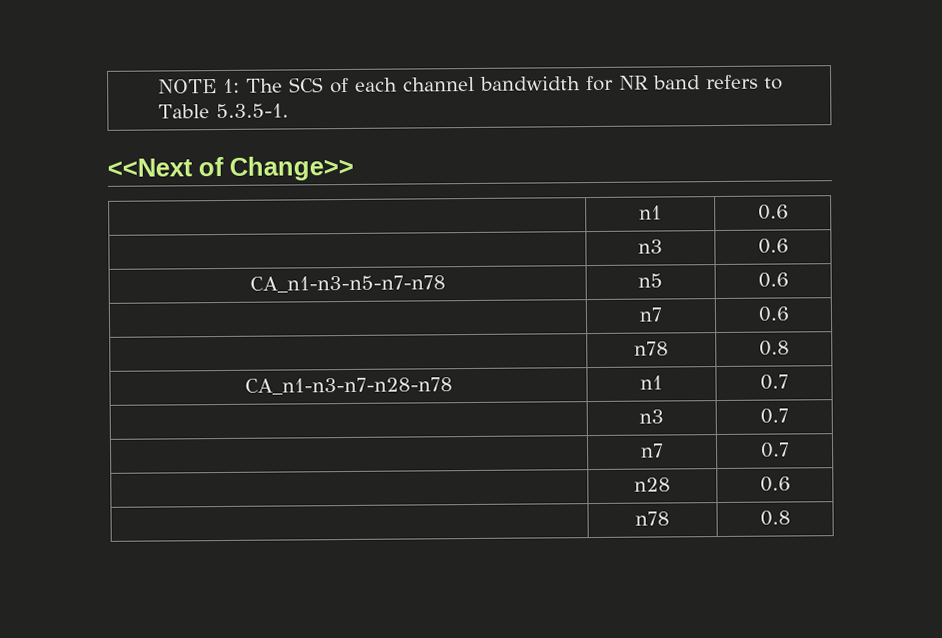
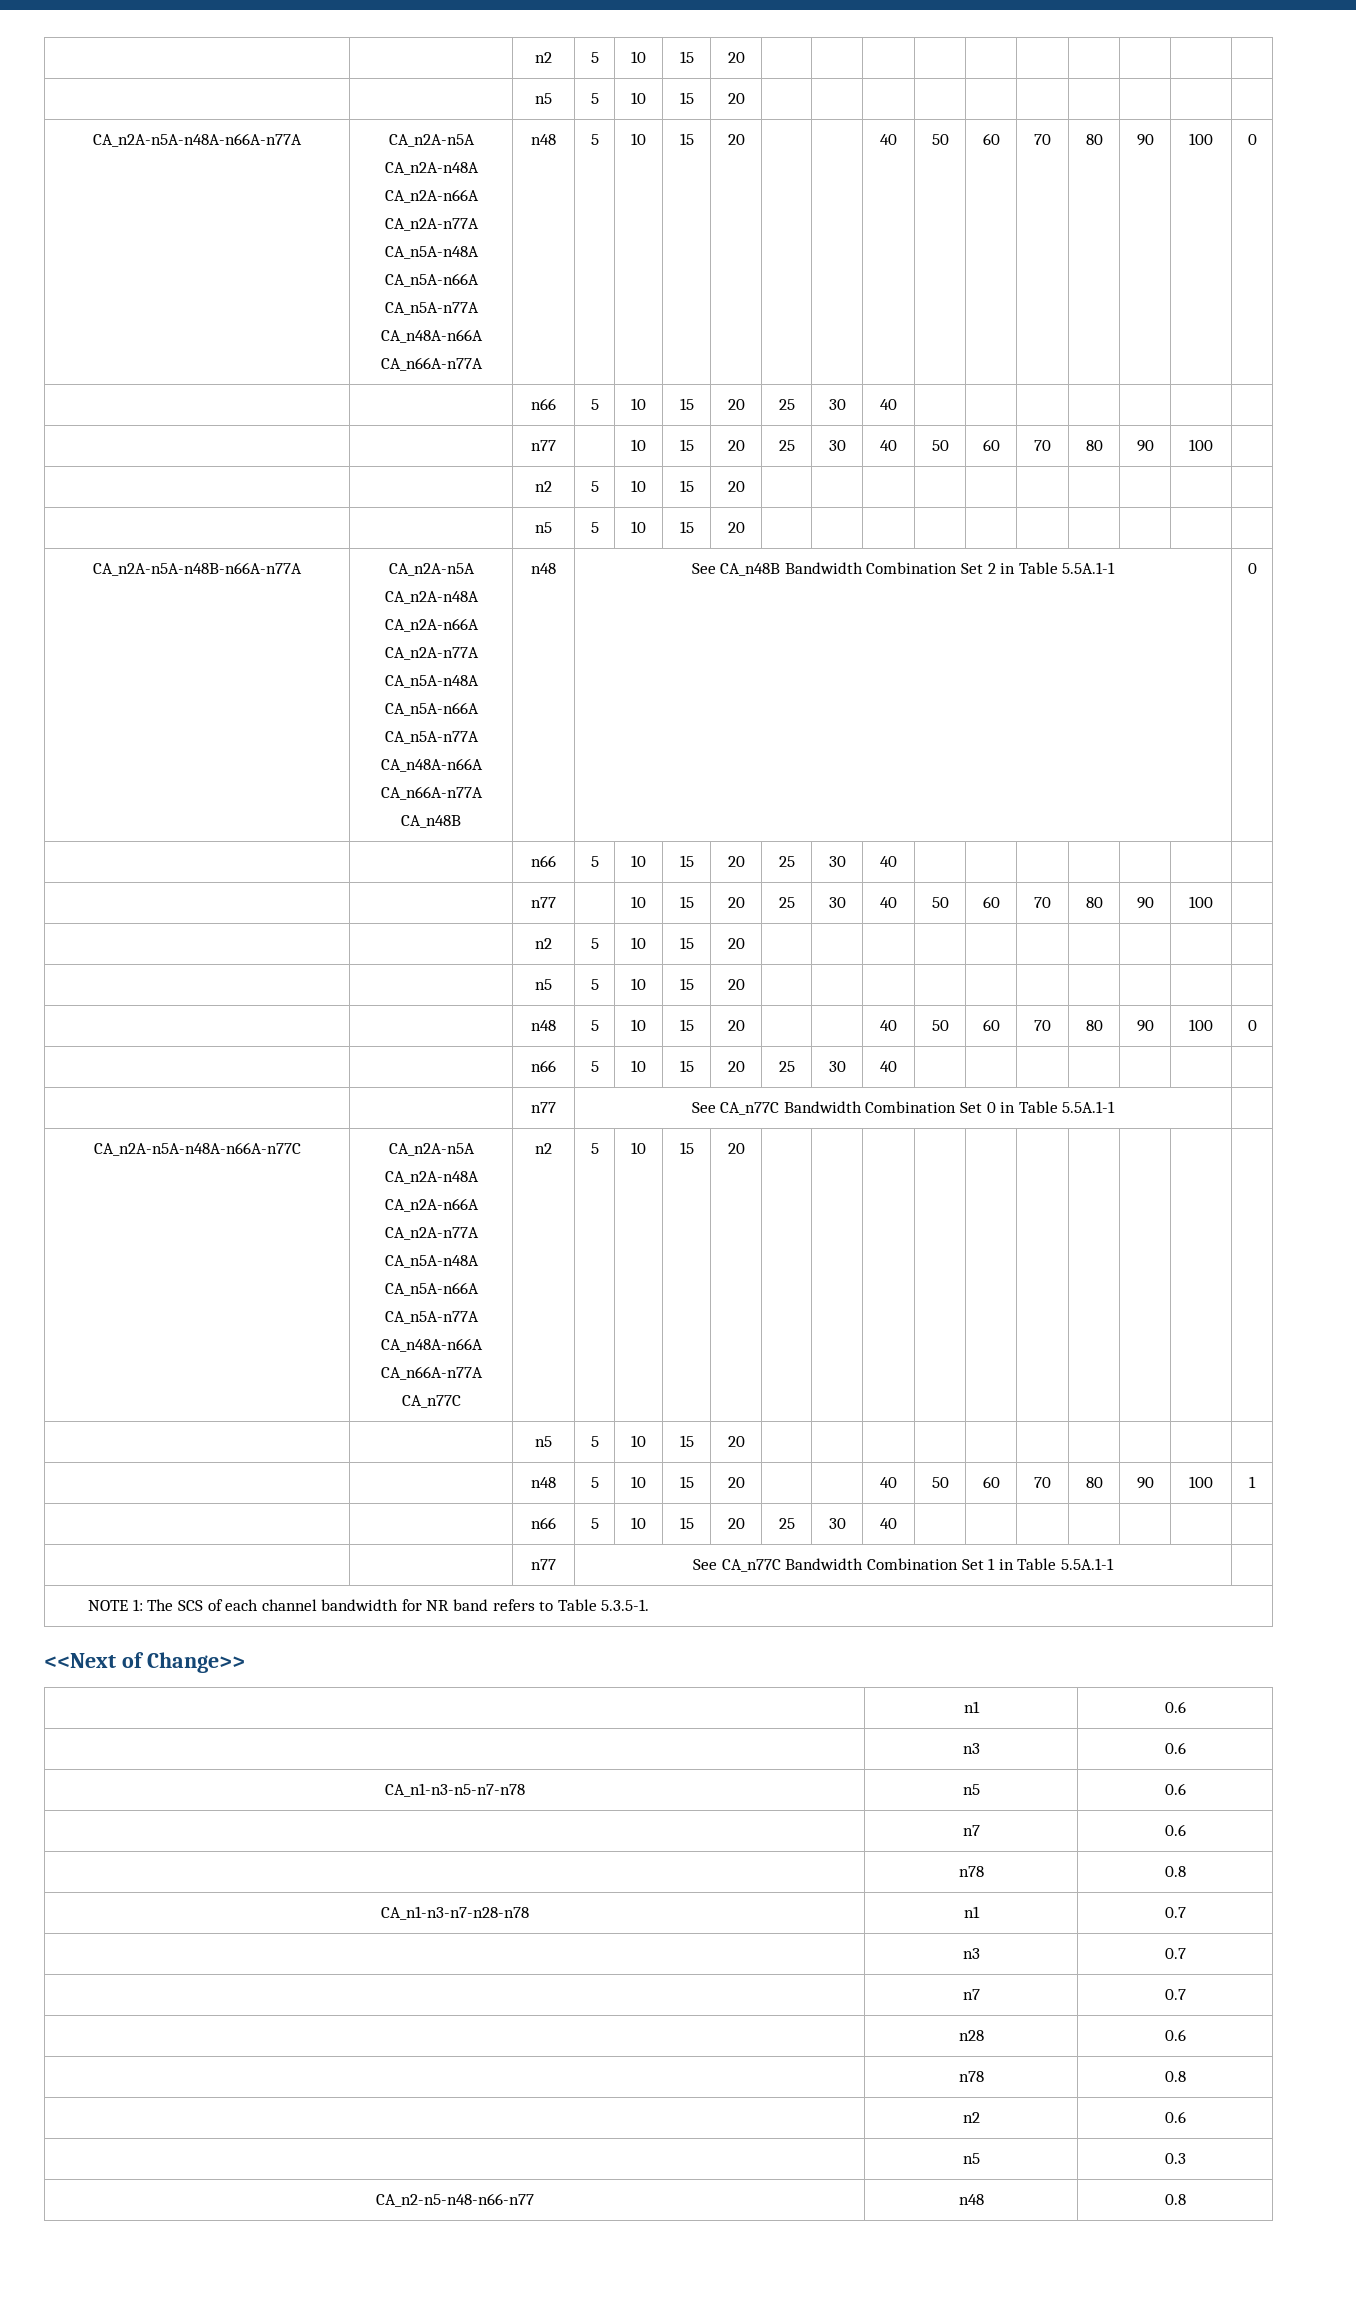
(157, 86) none -> [535,52,552,63] [590,52,599,63] [631,51,646,63] [679,51,694,63] [727,52,745,63] [535,93,552,104] [590,93,599,104] [631,92,646,104] [679,92,694,104] [727,93,745,104] [93,133,302,147] [388,134,475,147] [384,162,479,175] [384,189,479,203] [384,218,479,231] [384,246,479,259] [384,273,479,287] [384,302,479,315] [380,329,483,343] [380,357,483,371] [531,134,556,145] [590,134,599,145] [631,133,646,145] [679,133,694,145] [727,134,745,145] [880,134,897,145] [931,134,949,145] [982,133,1000,145] [1034,134,1051,145] [1085,134,1103,145] [1136,134,1154,146] [1189,133,1213,145] [1247,134,1257,145] [531,398,556,410] [590,399,599,410] [631,398,646,410] [679,398,694,410] [727,399,745,410] [778,399,795,410] [828,399,846,410] [880,399,897,410] [531,440,556,451] [631,439,646,451] [679,439,694,451] [727,440,745,451] [778,440,795,451] [828,440,846,451] [880,440,897,451] [931,440,949,451] [982,439,1000,451] [1034,440,1051,451] [1085,440,1103,451] [1136,440,1154,452] [1189,439,1213,451] [535,481,552,492] [590,481,599,492] [631,480,646,492] [679,480,694,492] [727,481,745,492] [535,522,552,533] [590,522,599,533] [631,521,646,533] [679,521,694,533] [727,522,745,533] [93,562,302,576] [388,563,475,576] [384,591,479,604] [384,618,479,632] [384,647,479,660] [384,675,479,688] [384,702,479,716] [384,731,479,744] [380,758,483,772] [380,786,483,800] [401,815,462,828] [531,563,556,574] [691,562,1116,576] [1247,563,1257,574] [531,855,556,867] [590,856,599,867] [631,855,646,867] [679,855,694,867] [727,856,745,867] [778,856,795,867] [828,856,846,867] [880,856,897,867] [531,897,556,908] [631,896,646,908] [679,896,694,908] [727,897,745,908] [778,897,795,908] [828,897,846,908] [880,897,897,908] [931,897,949,908] [982,896,1000,908] [1034,897,1051,908] [1085,897,1103,908] [1136,897,1154,909] [1189,896,1213,908] [535,938,552,949] [590,938,599,949] [631,937,646,949] [679,937,694,949] [727,938,745,949] [535,979,552,990] [590,979,599,990] [631,978,646,990] [679,978,694,990] [727,979,745,990] [531,1020,556,1031] [590,1020,599,1031] [631,1019,646,1031] [679,1019,694,1031] [727,1020,745,1031] [880,1020,897,1031] [931,1020,949,1031] [982,1019,1000,1031] [1034,1020,1051,1031] [1085,1020,1103,1031] [1136,1020,1154,1032] [1189,1019,1213,1031] [1247,1020,1257,1031] [531,1060,556,1072] [590,1061,599,1072] [631,1060,646,1072] [679,1060,694,1072] [727,1061,745,1072] [778,1061,795,1072] [828,1061,846,1072] [880,1061,897,1072] [531,1102,556,1113] [691,1101,1116,1115] [93,1142,301,1156] [388,1143,475,1156] [384,1171,479,1184] [384,1198,479,1212] [384,1227,479,1240] [384,1255,479,1268] [384,1282,479,1296] [384,1311,479,1324] [380,1338,483,1352] [380,1366,483,1380] [401,1395,461,1408] [535,1143,552,1154] [590,1143,599,1154] [631,1142,646,1154] [679,1142,694,1154] [727,1143,745,1154] [535,1436,552,1447] [590,1436,599,1447] [631,1435,646,1447] [679,1435,694,1447] [727,1436,745,1447] [531,1477,556,1488] [590,1477,599,1488] [631,1476,646,1488] [679,1476,694,1488] [727,1477,745,1488] [880,1477,897,1488] [931,1477,949,1488] [982,1476,1000,1488] [1034,1477,1051,1488] [1085,1477,1103,1488] [1136,1477,1154,1489] [1189,1476,1213,1488] [1249,1476,1256,1488] [531,1517,556,1529] [590,1518,599,1529] [631,1517,646,1529] [679,1517,694,1529] [727,1518,745,1529] [778,1518,795,1529] [828,1518,846,1529] [880,1518,897,1529] [531,1559,556,1570] [693,1558,1114,1572] | | n2 | 5 | 10 | 15 | 20 | | | | | | | | | | // | | n5 | 5 | 10 | 15 | 20 | | | | | | | | | | // CA_n2A-n5A-n48A-n66A-n77A | CA_n2A-n5A // CA_n2A-n48A // CA_n2A-n66A // CA_n2A-n77A // CA_n5A-n48A // CA_n5A-n66A // CA_n5A-n77A // CA_n48A-n66A // CA_n66A-n77A | n48 | 5 | 10 | 15 | 20 | | | 40 | 50 | 60 | 70 | 80 | 90 | 100 | 0 // | | n66 | 5 | 10 | 15 | 20 | 25 | 30 | 40 | | | | | | | // | | n77 | | 10 | 15 | 20 | 25 | 30 | 40 | 50 | 60 | 70 | 80 | 90 | 100 | // | | n2 | 5 | 10 | 15 | 20 | | | | | | | | | | // | | n5 | 5 | 10 | 15 | 20 | | | | | | | | | | // CA_n2A-n5A-n48B-n66A-n77A | CA_n2A-n5A // CA_n2A-n48A // CA_n2A-n66A // CA_n2A-n77A // CA_n5A-n48A // CA_n5A-n66A // CA_n5A-n77A // CA_n48A-n66A // CA_n66A-n77A // CA_n48B | n48 | See CA_n48B Bandwidth Combination Set 2 in Table 5.5A.1-1 | 0 // | | n66 | 5 | 10 | 15 | 20 | 25 | 30 | 40 | | | | | | | // | | n77 | | 10 | 15 | 20 | 25 | 30 | 40 | 50 | 60 | 70 | 80 | 90 | 100 | // | | n2 | 5 | 10 | 15 | 20 | | | | | | | | | | // | | n5 | 5 | 10 | 15 | 20 | | | | | | | | | | // | | n48 | 5 | 10 | 15 | 20 | | | 40 | 50 | 60 | 70 | 80 | 90 | 100 | 0 // | | n66 | 5 | 10 | 15 | 20 | 25 | 30 | 40 | | | | | | | // | | n77 | See CA_n77C Bandwidth Combination Set 0 in Table 5.5A.1-1 | // CA_n2A-n5A-n48A-n66A-n77C | CA_n2A-n5A // CA_n2A-n48A // CA_n2A-n66A // CA_n2A-n77A // CA_n5A-n48A // CA_n5A-n66A // CA_n5A-n77A // CA_n48A-n66A // CA_n66A-n77A // CA_n77C | n2 | 5 | 10 | 15 | 20 | | | | | | | | | | // | | n5 | 5 | 10 | 15 | 20 | | | | | | | | | | // | | n48 | 5 | 10 | 15 | 20 | | | 40 | 50 | 60 | 70 | 80 | 90 | 100 | 1 // | | n66 | 5 | 10 | 15 | 20 | 25 | 30 | 40 | | | | | | | // | | n77 | See CA_n77C Bandwidth Combination Set 1 in Table 5.5A.1-1 | //
(791, 518) none -> [962,2112,980,2123] [1164,2111,1186,2123] [962,2153,980,2164] [1164,2153,1186,2164] [375,2193,534,2207] [958,2194,984,2205] [1164,2194,1186,2205] // | n2 | 0.6 // | n5 | 0.3 // CA_n2-n5-n48-n66-n77 | n48 | 0.8

